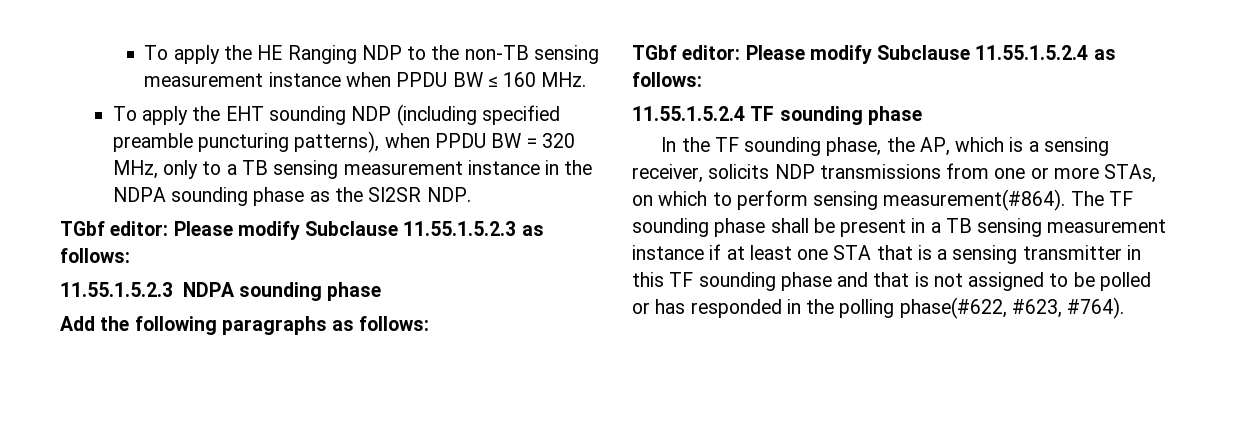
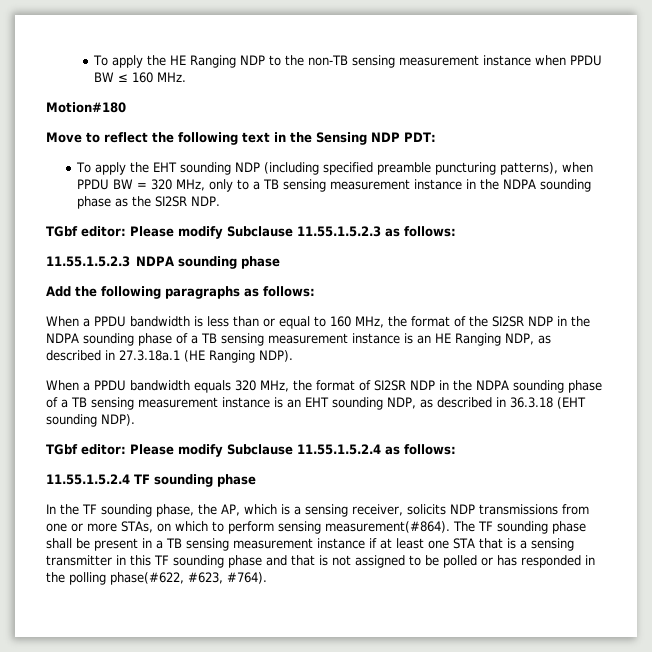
(587, 79) none -> [46,102,126,113] [46,132,436,145] // Motion#180 // Move to reflect the following text in the Sensing NDP PDT:
(430, 323) none -> [46,316,590,329] [46,333,551,346] [46,350,293,363] [46,380,602,393] [46,397,586,410] [46,414,135,427] // When a PPDU bandwidth is less than or equal to 160 MHz, the format of the SI2SR NDP in the NDPA sounding phase of a TB sensing measurement instance is an HE Ranging NDP, as described in 27.3.18a.1 (HE Ranging NDP). // When a PPDU bandwidth equals 320 MHz, the format of SI2SR NDP in the NDPA sounding phase of a TB sensing measurement instance is an EHT sounding NDP, as described in 36.3.18 (EHT sounding NDP).

